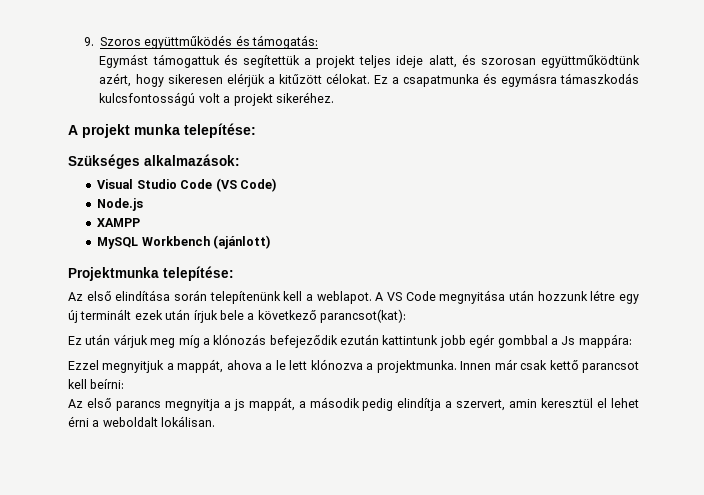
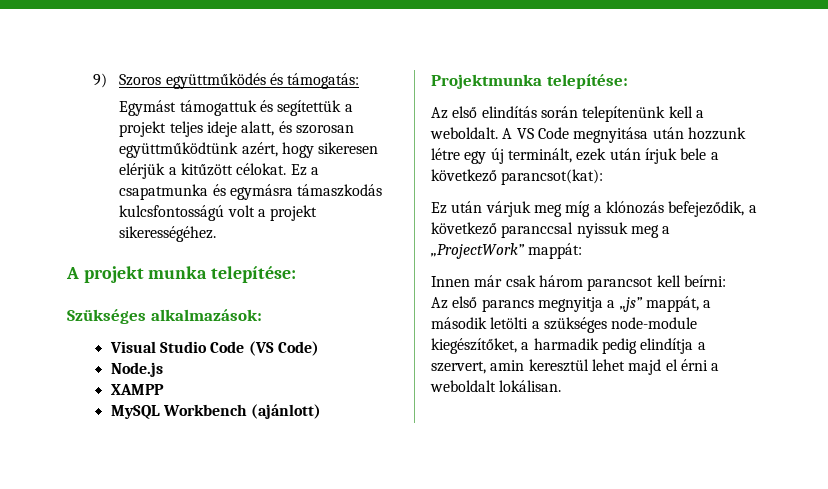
[83,37,94,46] 9. -> [93,73,108,88] 9)
[275,92,334,103] sikeréhez. -> [119,226,217,242] sikerességéhez.
[115,290,171,301] elindítása -> [481,106,537,118] elindítás
[316,291,372,304] weblapot. -> [430,127,498,139] weboldalt.
[80,309,132,320] terminált -> [507,148,572,163] terminált,
[269,334,632,348] [68,359,457,373] befejeződik ezután kattintunk jobb egér gombbal a Js mappára: // Ezzel megnyitjuk a mappát, ahova a le lett klónozva a projektmunka. -> [668,201,757,217] [431,222,671,238] [431,243,583,259] befejeződik, a következő paranccsal nyissuk meg a „ProjectWork” mappát: //
[549,360,579,370] kettő -> [538,275,583,287] három
[233,399,245,411] js -> [619,297,643,312] „js”
(360, 402) none -> [490,317,698,333] [431,338,599,354] letölti a szükséges node-module kiegészítőket, a harmadik
[597,398,639,408] el lehet -> [591,359,678,375] lehet majd el

